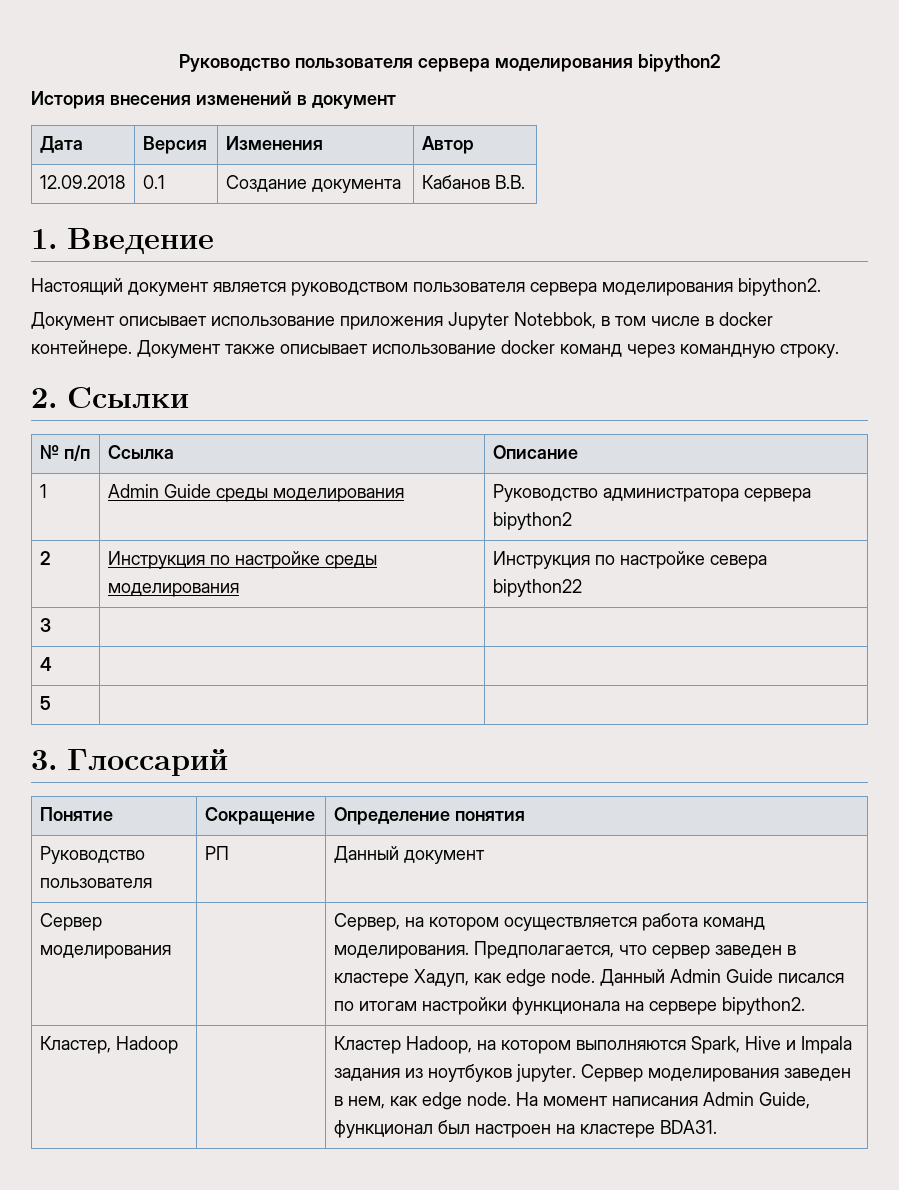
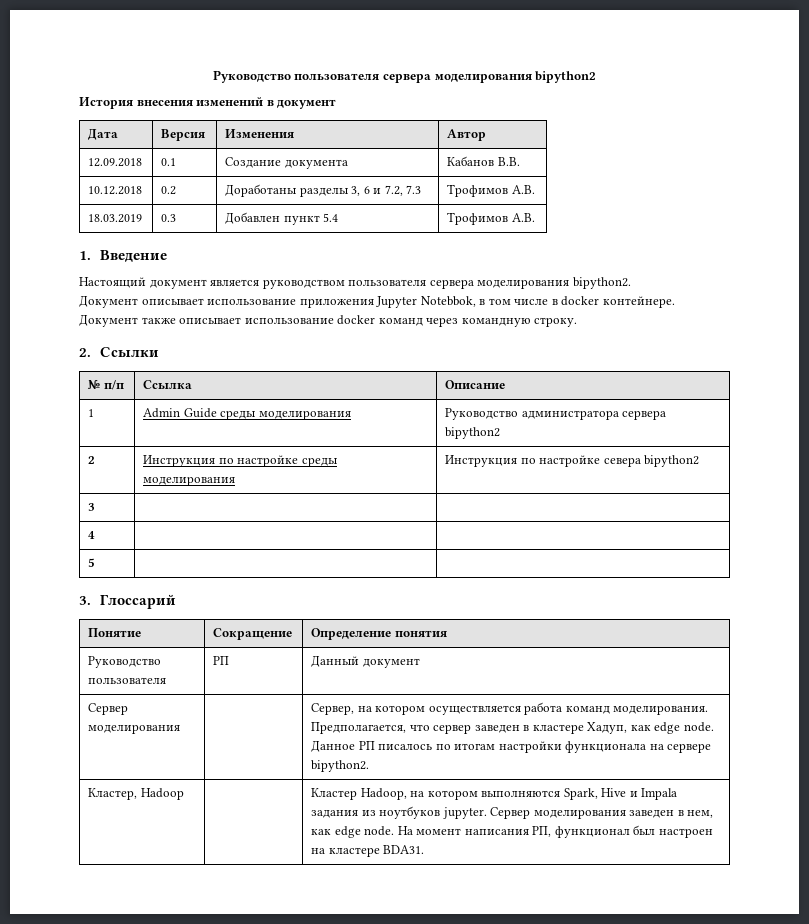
(525, 182) none -> [88,186,143,195] [161,186,177,195] [225,184,422,197] [447,184,535,197] [88,214,143,223] [161,214,177,222] [225,212,339,225] [447,212,535,225] // 10.12.2018 | 0.2 | Доработаны разделы 3, 6 и 7.2, 7.3 | Трофимов А.В. // 18.03.2019 | 0.3 | Добавлен пункт 5.4 | Трофимов А.В.
[492,579,582,597] bipython22 -> [644,455,700,467] bipython2
[599,969,844,986] Данный Admin Guide писался -> [311,740,433,752] Данное РП писалось
[702,1092,810,1109] Admin Guide, -> [532,826,552,837] РП,

